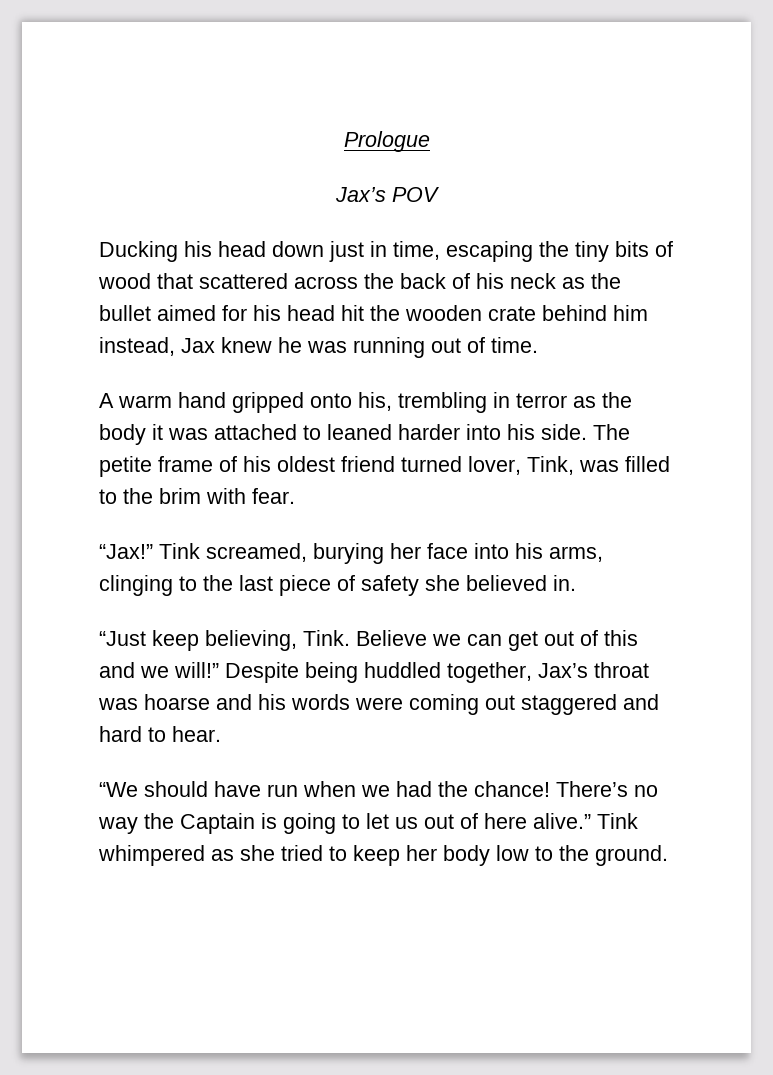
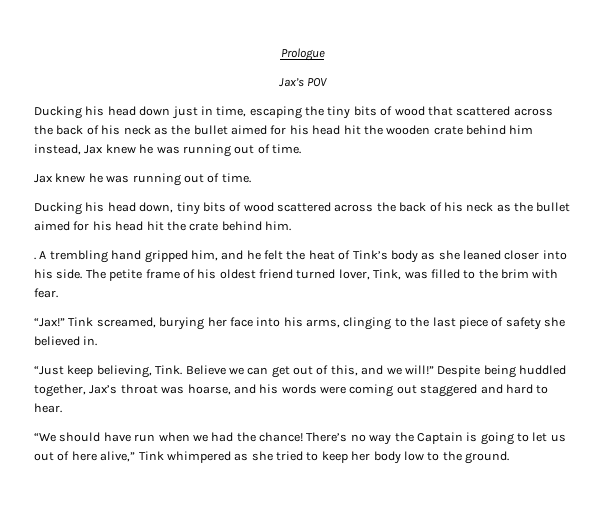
[99,392,632,413] [99,424,460,445] A warm hand gripped onto his, trembling in terror as the body it was attached to leaned harder -> [34,173,251,186] [34,202,571,215] [34,221,291,231] [34,250,540,263] Jax knew he was running out of time. // Ducking his head down, tiny bits of wood scattered across the back of his neck as the bullet aimed for his head hit the crate behind him. // . A trembling hand gripped him, and he felt the heat of Tink’s body as she leaned closer
[604,630,638,646] this -> [330,365,358,376] this,
[144,694,210,710] hoarse -> [187,384,231,395] hoarse,
[533,813,591,829] alive.” -> [100,451,136,462] alive,”

